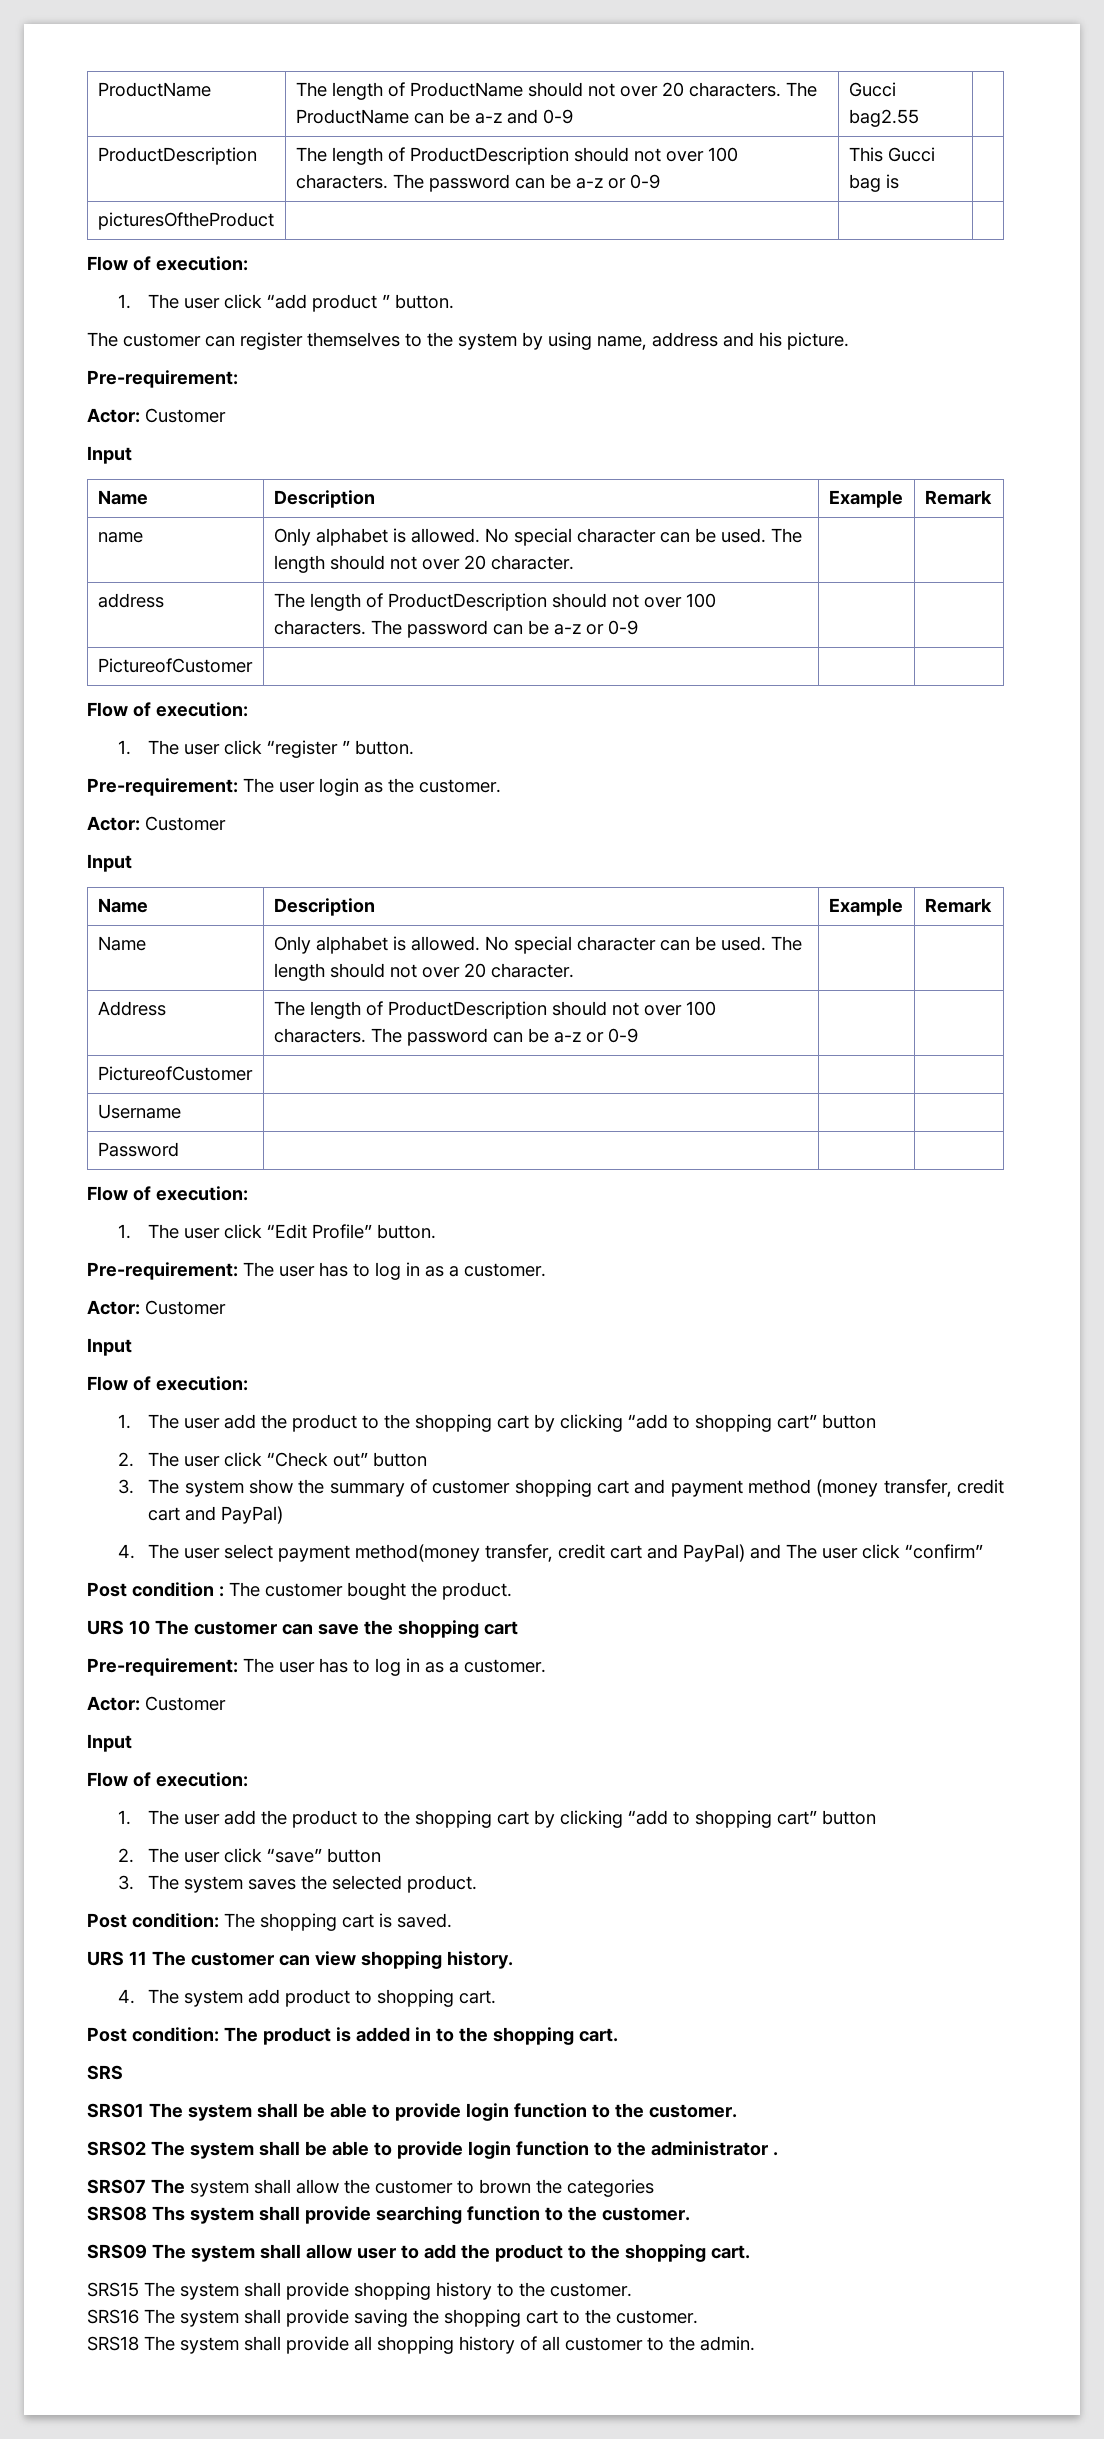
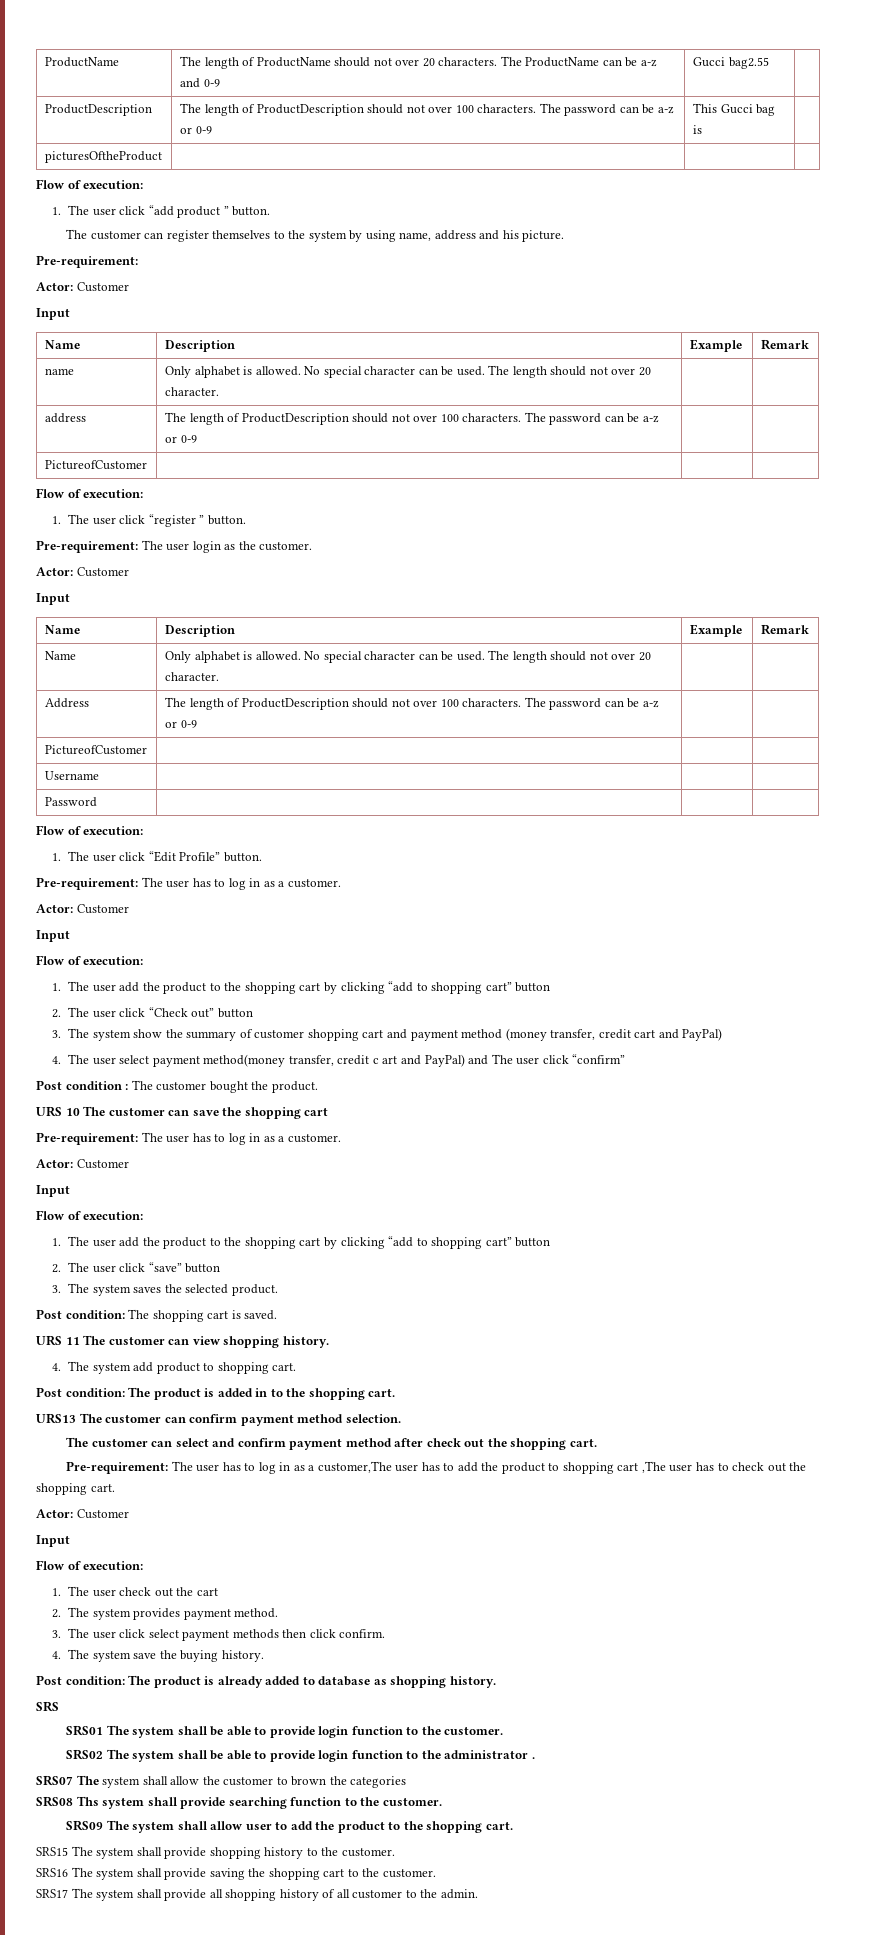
[610,1545,643,1559] cart -> [372,1056,398,1064] c art
(618, 2035) none -> [36,1413,401,1426] [66,1437,597,1450] [66,1461,807,1474] [36,1483,115,1495] [36,1509,129,1519] [36,1535,70,1547] [36,1560,144,1570] [52,1586,218,1597] [52,1607,279,1620] [52,1628,386,1641] [52,1649,264,1662] [36,1675,496,1688] // URS13 The customer can confirm payment method selection. // The customer can select and confirm payment method after check out the shopping cart. // Pre-requirement: The user has to log in as a customer,The user has to add the product to shopping cart ,The user has to check out the shopping cart. // Actor: Customer // Input // Flow of execution: // 1. The user check out the cart // 2. The system provides payment method. // 3. The user click select payment methods then click confirm. // 4. The system save the buying history. // Post condition: The product is already added to database as shopping history.
[87,2336,139,2351] SRS18 -> [36,1889,68,1898] SRS17

